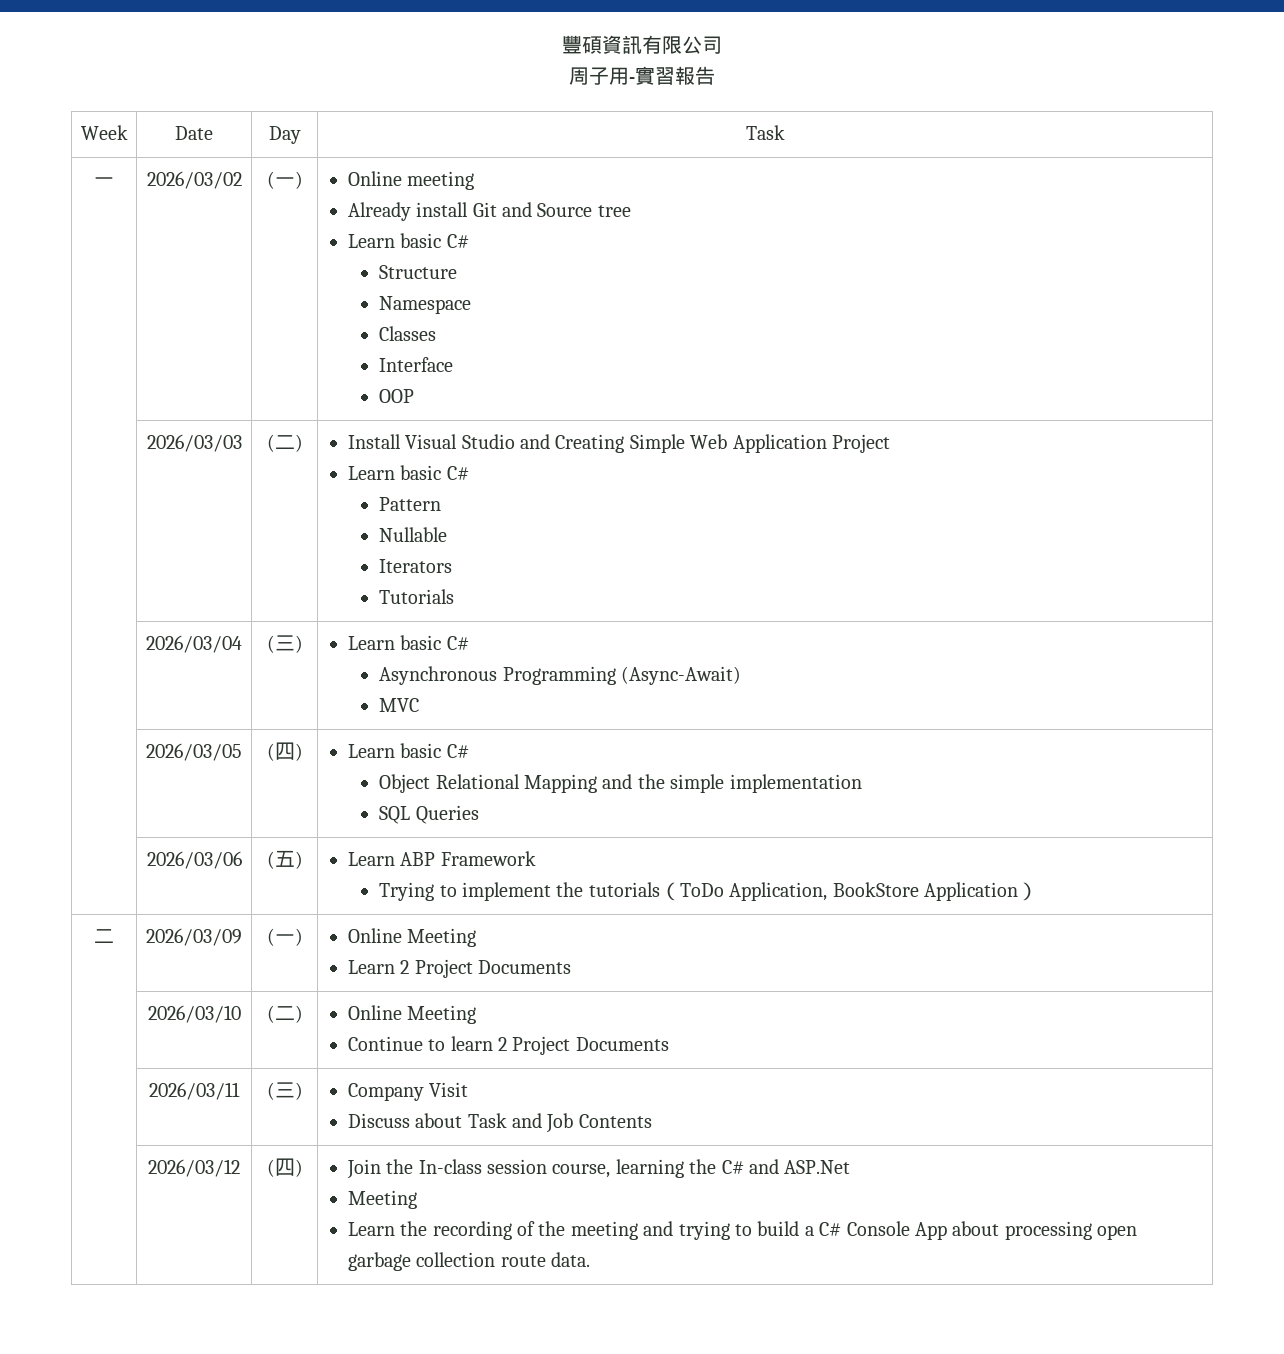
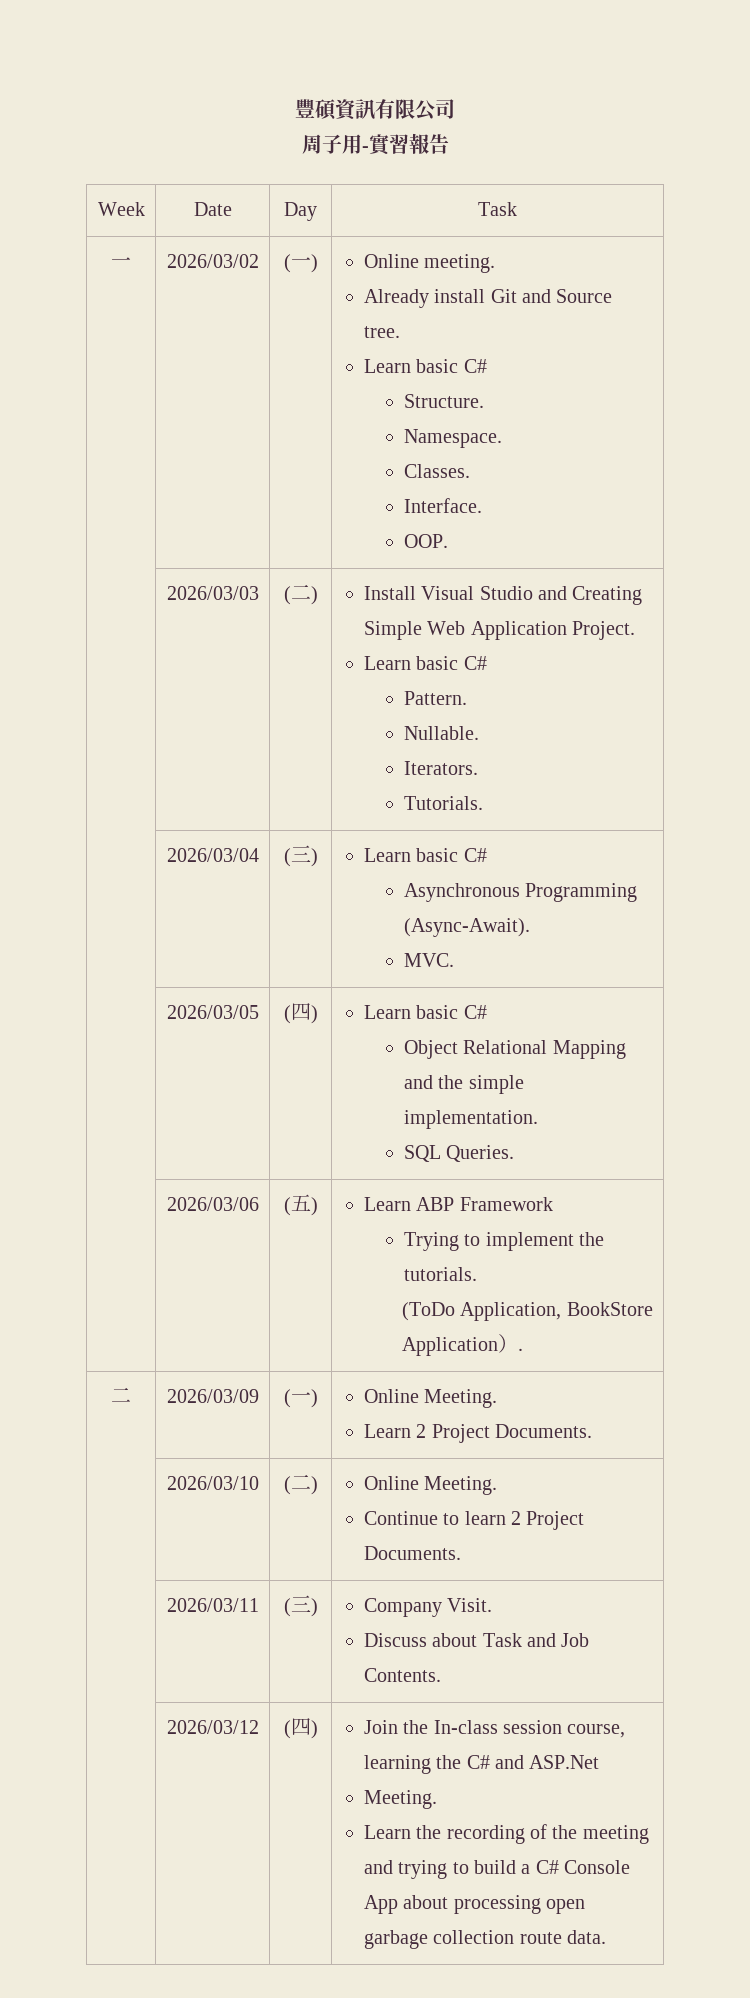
[407,171,475,190] meeting -> [424,254,496,273] meeting.
[597,205,631,217] [347,233,469,248] [379,265,458,279] [379,296,472,314] [379,326,437,341] [379,357,454,372] [379,389,415,403] tree // Learn basic C# // Structure // Namespace // Classes // Interface // OOP -> [363,326,400,338] [363,359,487,373] [403,394,484,408] [403,429,502,448] [403,464,470,478] [403,498,482,513] [403,534,448,548] tree. // Learn basic C# // Structure. // Namespace. // Classes. // Interface. // OOP.
[831,434,890,453] [347,465,469,480] [379,497,442,511] [379,527,448,542] [379,559,453,573] [379,589,455,604] Project // Learn basic C# // Pattern // Nullable // Iterators // Tutorials -> [571,621,635,640] [363,656,487,670] [403,691,467,705] [403,726,479,740] [403,761,478,775] [403,796,483,810] Project. // Learn basic C# // Pattern. // Nullable. // Iterators. // Tutorials.
[620,666,741,685] [379,698,420,712] (Async-Await) // MVC -> [403,918,530,937] [403,953,454,967] (Async-Await). // MVC.
[729,774,862,793] implementation -> [403,1110,538,1129] implementation.
[415,805,479,824] Queries -> [446,1145,515,1162] Queries.
[588,882,724,901] tutorials（ToDo -> [403,1267,477,1281] [402,1302,456,1321] tutorials. // (ToDo
(1038, 891) none -> [518,1348,524,1351] .
[407,928,477,947] Meeting -> [424,1389,498,1408] Meeting.
[477,960,571,974] Documents -> [494,1424,592,1438] Documents.
[407,1005,477,1024] Meeting -> [424,1476,498,1495] Meeting.
[575,1037,669,1051] Documents -> [363,1546,461,1560] Documents.
[429,1082,469,1097] Visit -> [447,1598,493,1612] Visit.
[578,1114,652,1128] Contents -> [363,1668,441,1682] Contents.
[347,1190,417,1209] Meeting -> [363,1790,437,1809] Meeting.

